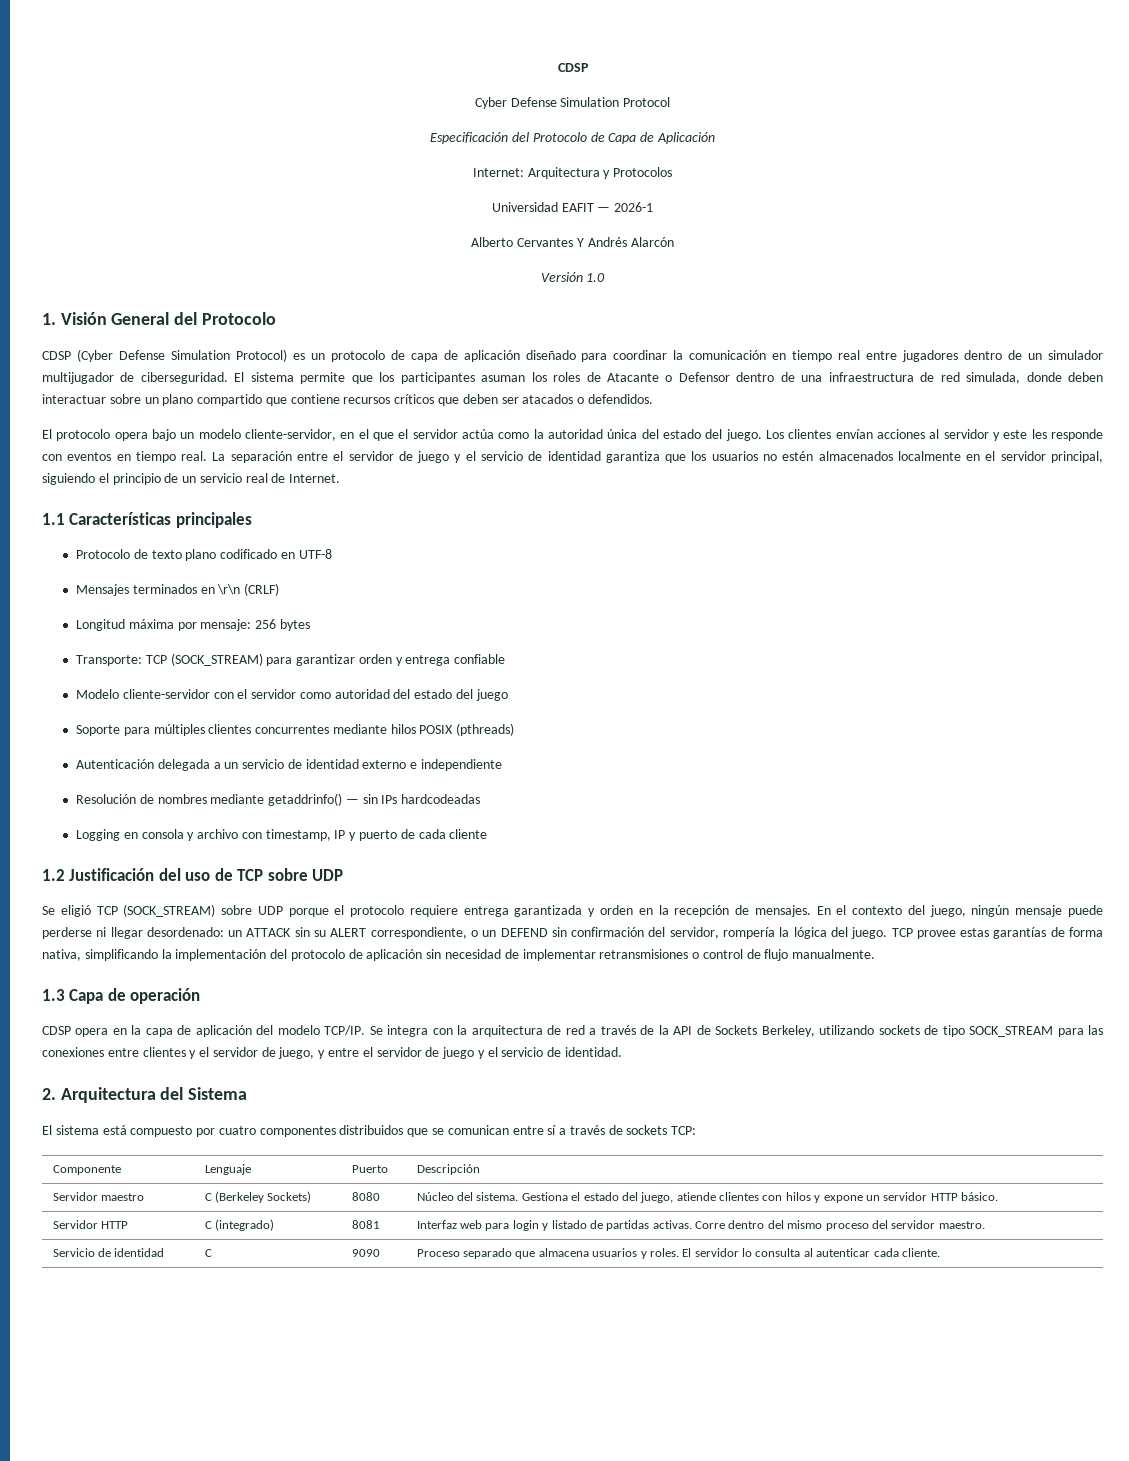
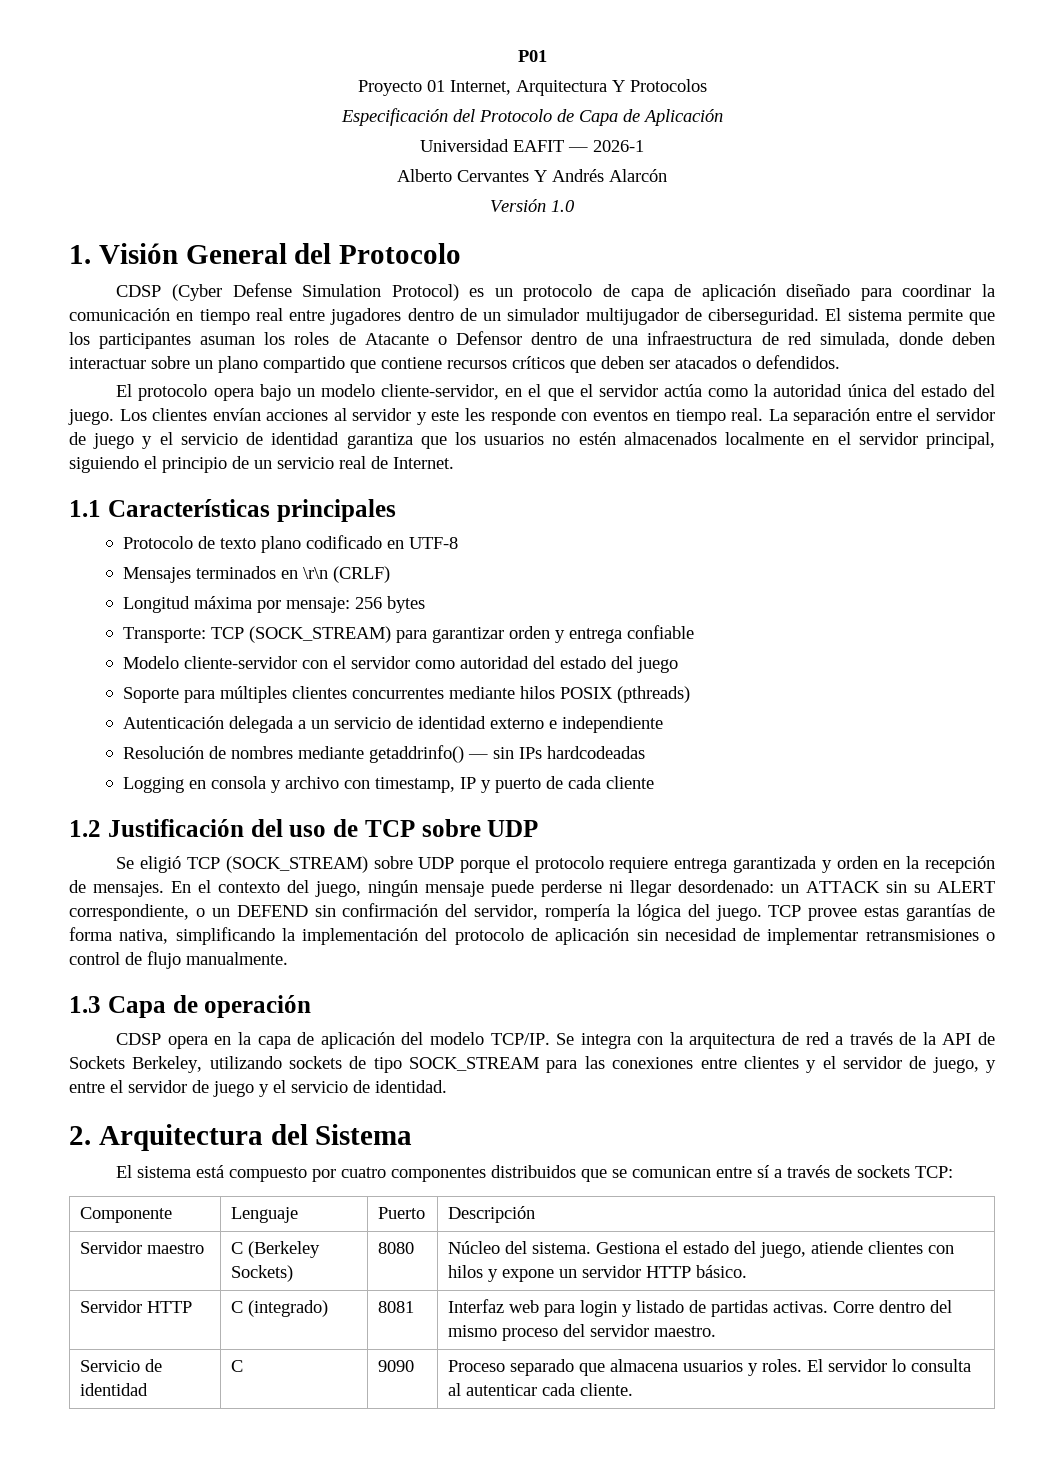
[557,63,589,72] [474,97,671,109] CDSP // Cyber Defense Simulation Protocol -> [517,50,547,62] [357,79,707,96] P01 // Proyecto 01 Internet, Arquitectura Y Protocolos
[472,167,673,179] // Internet: Arquitectura y Protocolos -> (723, 117) none

